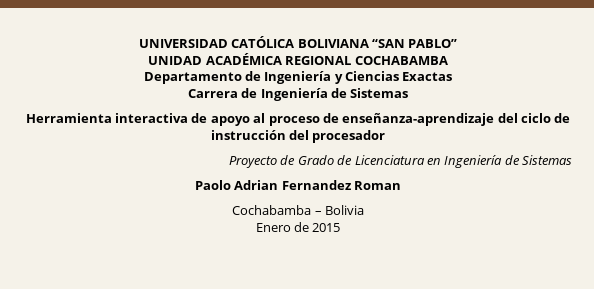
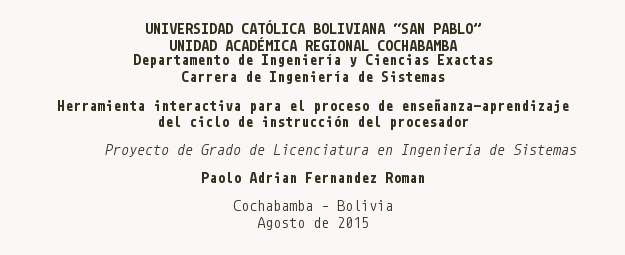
[191,113,266,126] de apoyo al -> [248,100,305,114] para el
[255,223,291,232] Enero -> [256,217,305,230] Agosto

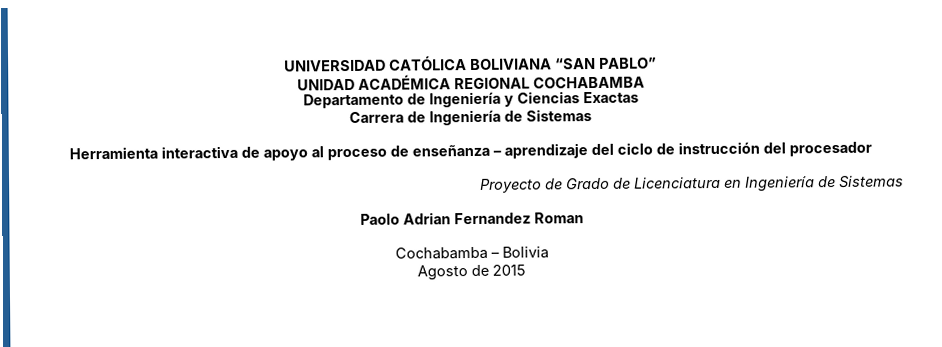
[248,99,569,114] para el proceso de enseñanza-aprendizaje -> [241,143,588,161] de apoyo al proceso de enseñanza – aprendizaje

